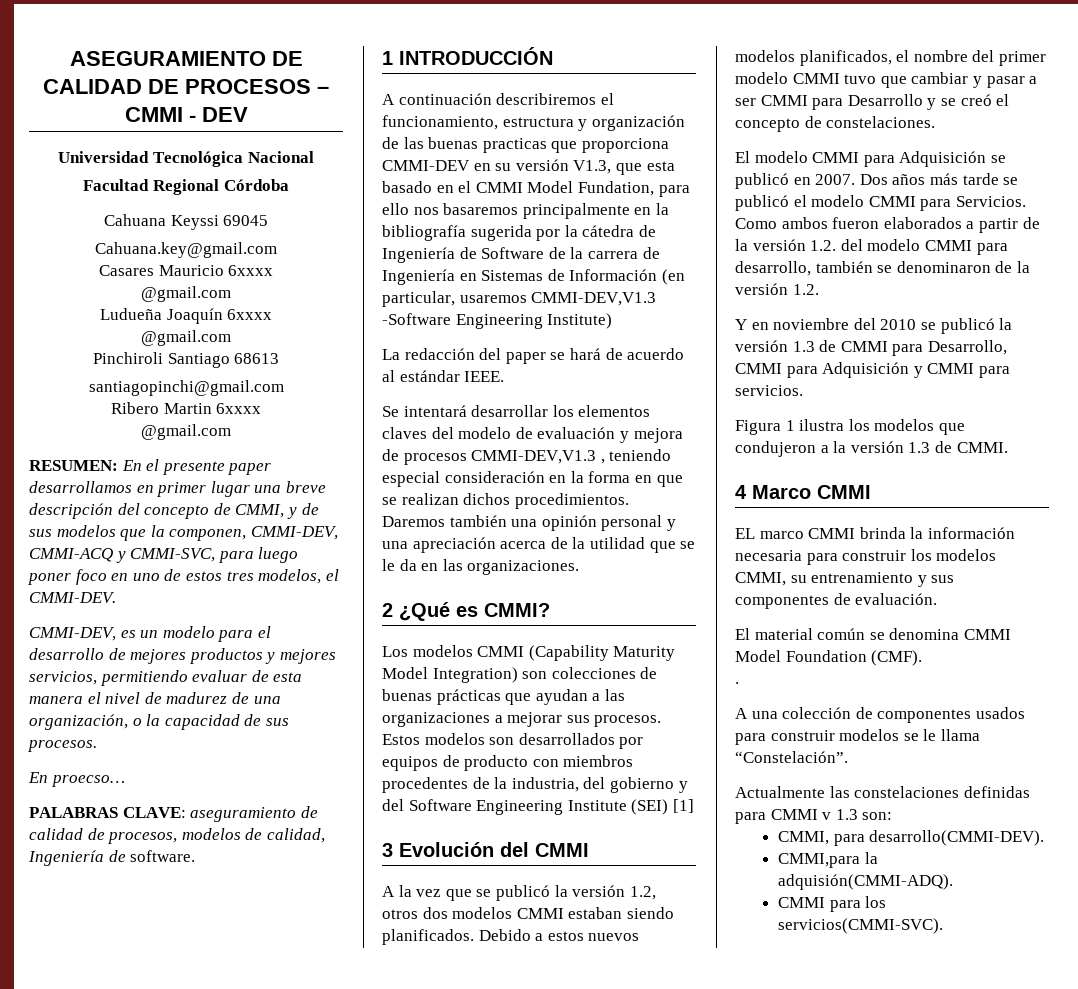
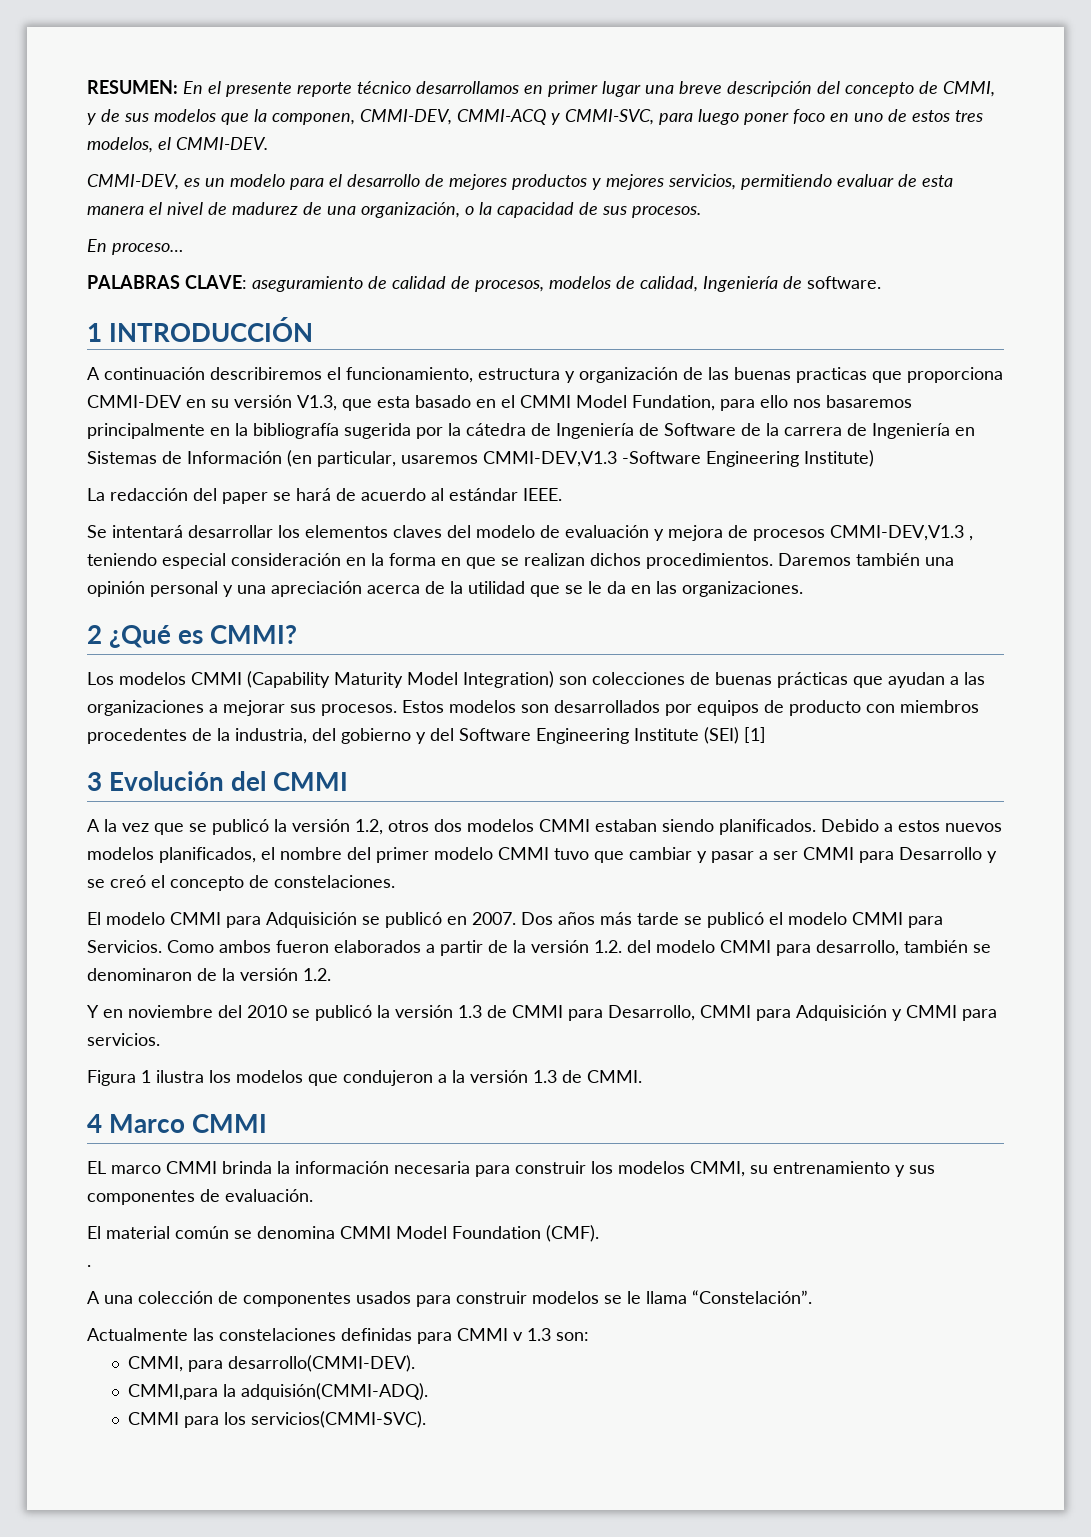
[69,51,303,66] [43,79,329,94] [124,107,248,122] [58,151,314,167] [83,179,289,195] [103,214,269,230] [95,242,277,258] [98,265,274,276] [141,286,231,302] [99,308,273,324] [141,330,231,346] [92,352,280,368] [88,380,284,396] [110,402,262,414] [141,424,231,440] ASEGURAMIENTO DE CALIDAD DE PROCESOS – CMMI - DEV // Universidad Tecnológica Nacional // Facultad Regional Córdoba // Cahuana Keyssi 69045 // Cahuana.key@gmail.com // Casares Mauricio 6xxxx // @gmail.com // Ludueña Joaquín 6xxxx // @gmail.com // Pinchiroli Santiago 68613 // santiagopinchi@gmail.com // Ribero Martin 6xxxx // @gmail.com // -> (87, 87) none
[228,463,272,475] paper -> [297,81,411,97] reporte técnico
[51,775,125,787] proecso… -> [112,242,183,255] proceso…

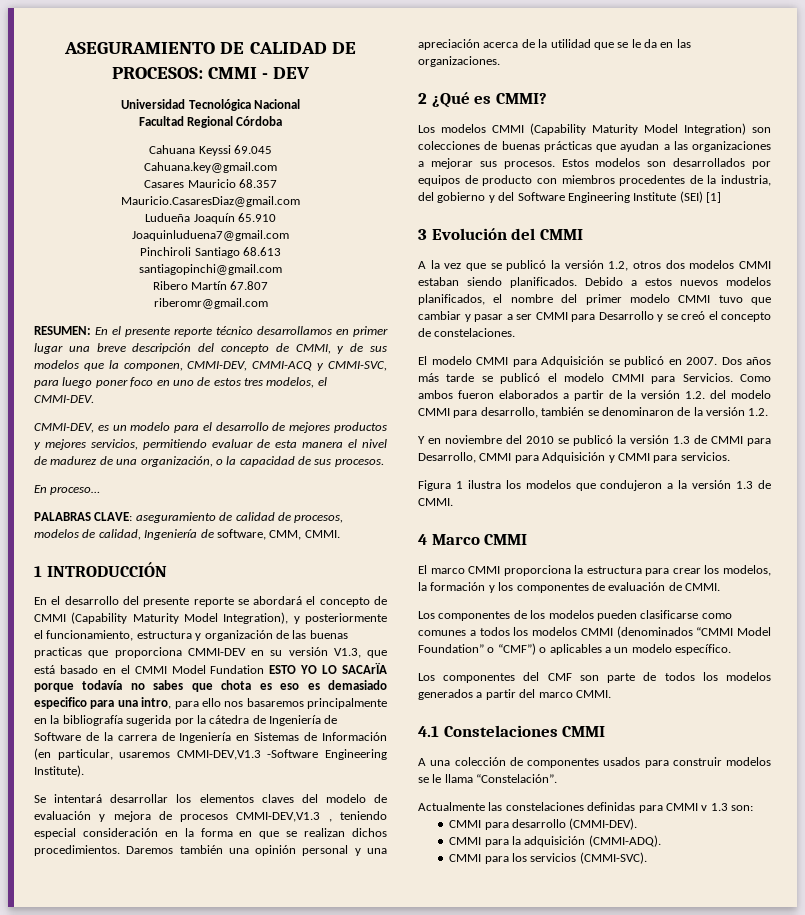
(87, 87) none -> [64,42,356,54] [111,67,311,79] [121,99,300,111] [138,116,283,128] [149,145,272,156] [144,162,277,173] [144,179,277,188] [121,196,300,207] [145,213,276,224] [132,230,289,241] [140,247,281,258] [139,264,282,275] [152,281,269,290] [153,298,268,309] ASEGURAMIENTO DE CALIDAD DE PROCESOS: CMMI - DEV // Universidad Tecnológica Nacional // Facultad Regional Córdoba // Cahuana Keyssi 69.045 // Cahuana.key@gmail.com // Casares Mauricio 68.357 // Mauricio.CasaresDiaz@gmail.com // Ludueña Joaquín 65.910 // Joaquinluduena7@gmail.com // Pinchiroli Santiago 68.613 // santiagopinchi@gmail.com // Ribero Martín 67.807 // riberomr@gmail.com //
[807,276,881,289] software. -> [216,529,340,540] software, CMM, CMMI.
[87,367,322,380] A continuación describiremos -> [34,596,388,607] [34,612,387,624] En el desarrollo del presente reporte se abordará el concepto de CMMI (Capability Maturity Model Integration), y posteriormente
[377,396,410,408] esta -> [34,665,55,674] está
[632,395,715,411] Fundation, -> [210,662,387,674] [34,680,388,692] [34,697,172,709] Fundation ESTO YO LO SACArÏA porque todavía no sabes que chota es eso es demasiado especifico para una intro,
[804,450,874,467] [87,488,562,504] Institute) // La redacción del paper se hará de acuerdo al estándar IEEE. -> [34,765,84,777] Institute).
[87,1161,106,1174] EL -> [418,565,427,574] El
[222,1161,935,1177] [87,1189,313,1205] [87,1225,599,1242] [87,1265,91,1267] brinda la información necesaria para construir los modelos CMMI, su entrenamiento y sus componentes de evaluación. // El material común se denomina CMMI Model Foundation (CMF). // . -> [503,565,771,576] [418,582,720,593] [418,610,732,621] [418,626,771,638] [418,643,731,655] [418,672,771,683] [418,689,611,700] [418,725,606,737] proporciona la estructura para crear los modelos, la formación y los componentes de evaluación de CMMI. // Los componentes de los modelos pueden clasificarse como comunes a todos los modelos CMMI (denominados “CMMI Model Foundation” o “CMF”) o aplicables a un modelo específico. // Los componentes del CMF son parte de todos los modelos generados a partir del marco CMMI. // 4.1 Constelaciones CMMI
[128,1355,416,1372] [128,1383,429,1400] CMMI, para desarrollo(CMMI-DEV). // CMMI,para la adquisión(CMMI-ADQ). -> [449,818,638,830] [449,835,661,847] CMMI para desarrollo (CMMI-DEV). // CMMI para la adquisición (CMMI-ADQ).
[251,1411,427,1428] servicios(CMMI-SVC). -> [530,852,647,864] servicios (CMMI-SVC).

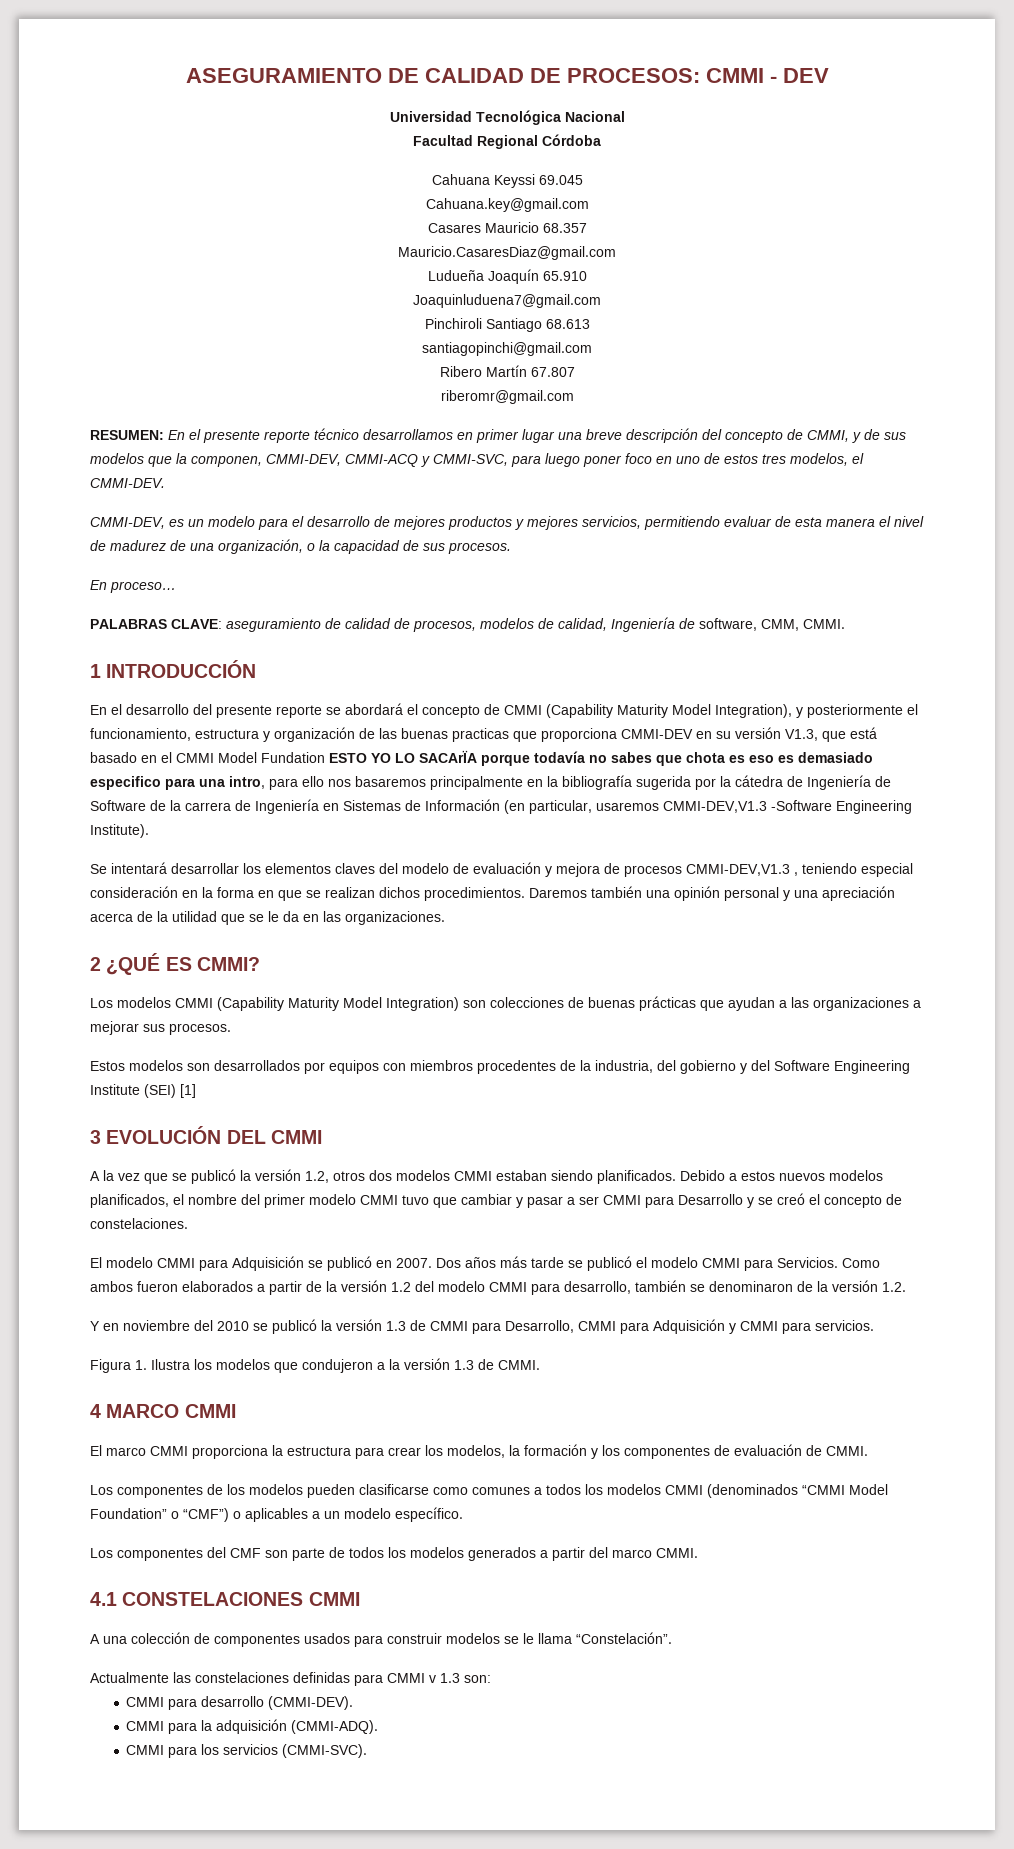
[431,92,492,108] ¿Qué es -> [106,953,192,975] ¿QUÉ ES
(555, 165) none -> (231, 1029) //
[464,175,533,186] de producto -> (379, 1067) none
[431,228,536,240] Evolución del -> [106,1126,266,1144] EVOLUCIÓN DEL
[685,391,705,399] 1.2. -> [391,1282,411,1292] 1.2
[455,480,501,489] 1 ilustra -> [135,1359,190,1370] 1. Ilustra
[431,534,480,545] Marco -> [106,1404,180,1418] MARCO
[443,725,558,737] Constelaciones -> [122,1592,304,1606] CONSTELACIONES

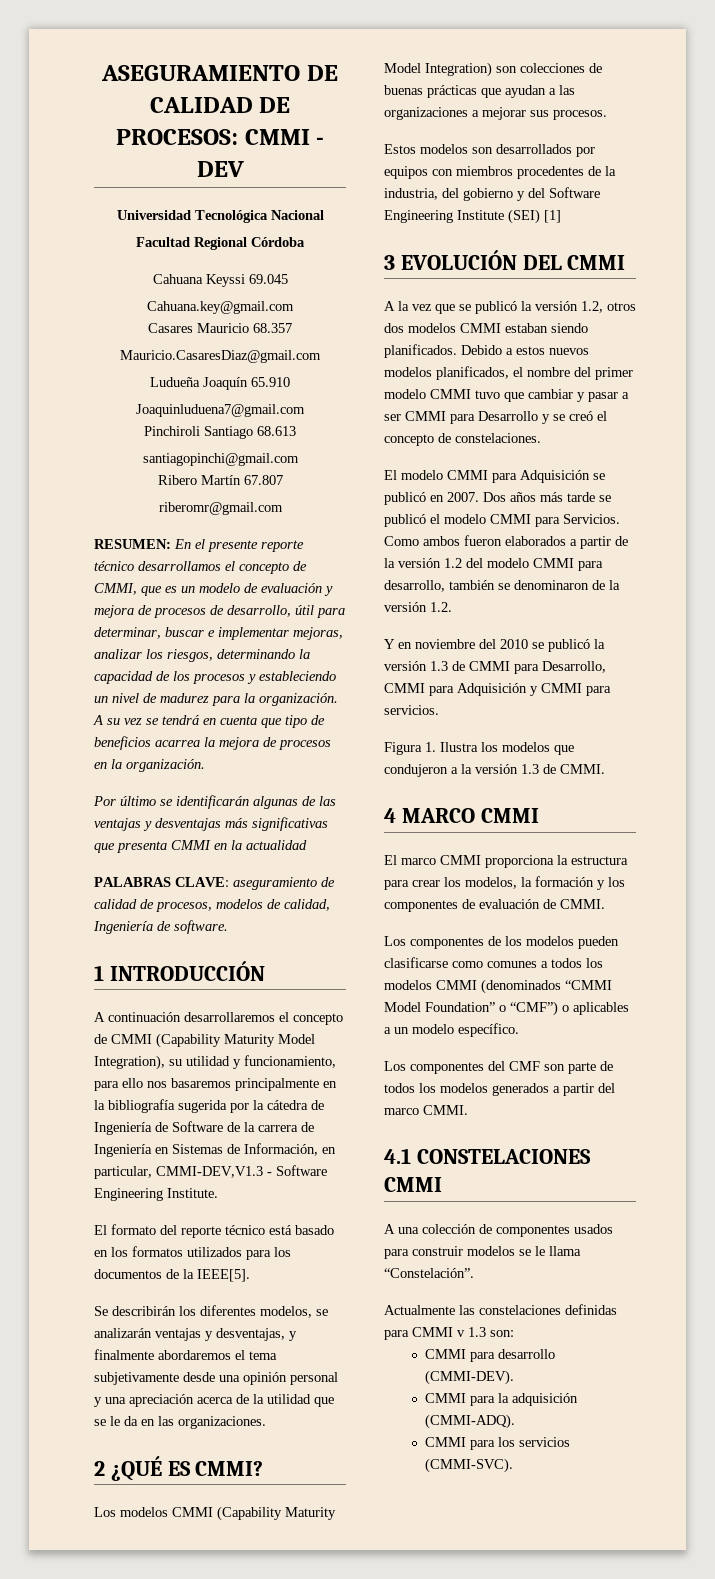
[457,428,906,443] [90,453,864,467] [90,478,165,488] [90,516,924,530] [90,539,511,554] [90,580,176,593] en primer lugar una breve descripción del concepto de CMMI, y de sus modelos que la componen, CMMI-DEV, CMMI-ACQ y CMMI-SVC, para luego poner foco en uno de estos tres modelos, el CMMI-DEV. // CMMI-DEV, es un modelo para el desarrollo de mejores productos y mejores servicios, permitiendo evaluar de esta manera el nivel de madurez de una organización, o la capacidad de sus procesos. // En proceso… -> [225,561,307,574] [94,583,333,596] [94,605,345,618] [94,627,343,640] [94,649,310,662] [94,671,336,684] [94,693,338,706] [93,715,325,728] [94,736,331,750] [94,759,205,772] [93,795,336,809] [94,817,328,831] [94,840,307,853] el concepto de CMMI, que es un modelo de evaluación y mejora de procesos de desarrollo, útil para determinar, buscar e implementar mejoras, analizar los riesgos, determinando la capacidad de los procesos y estableciendo un nivel de madurez para la organización. A su vez se tendrá en cuenta que tipo de beneficios acarrea la mejora de procesos en la organización. // Por último se identificarán algunas de las ventajas y desventajas más significativas que presenta CMMI en la actualidad
[699,618,845,631] software, CMM, CMMI. -> [174,920,228,934] software.
[90,703,403,718] En el desarrollo del presente reporte se abordará -> [94,1012,275,1022] A continuación desarrollaremos
[796,704,918,718] [90,727,877,742] [90,750,873,766] [90,776,265,790] y posteriormente el funcionamiento, estructura y organización de las buenas practicas que proporciona CMMI-DEV en su versión V1.3, que está basado en el CMMI Model Fundation ESTO YO LO SACArÏA porque todavía no sabes que chota es eso es demasiado especifico para una intro, -> [169,1055,336,1069] su utilidad y funcionamiento,
[425,799,912,814] [90,824,149,838] [90,862,913,877] [90,886,642,901] Información (en particular, usaremos CMMI-DEV,V1.3 -Software Engineering Institute). // Se intentará desarrollar los elementos claves del modelo de evaluación y mejora de procesos CMMI-DEV,V1.3 , teniendo especial consideración en la forma en que se realizan dichos procedimientos. Daremos también -> [244,1143,336,1156] [94,1165,327,1179] [94,1188,218,1201] [94,1224,334,1238] [94,1246,291,1260] [94,1269,250,1282] [94,1305,328,1318] [94,1328,297,1341] [94,1349,277,1360] [94,1372,215,1385] Información, en particular, CMMI-DEV,V1.3 - Software Engineering Institute. // El formato del reporte técnico está basado en los formatos utilizados para los documentos de la IEEE[5]. // Se describirán los diferentes modelos, se analizarán ventajas y desventajas, y finalmente abordaremos el tema subjetivamente desde

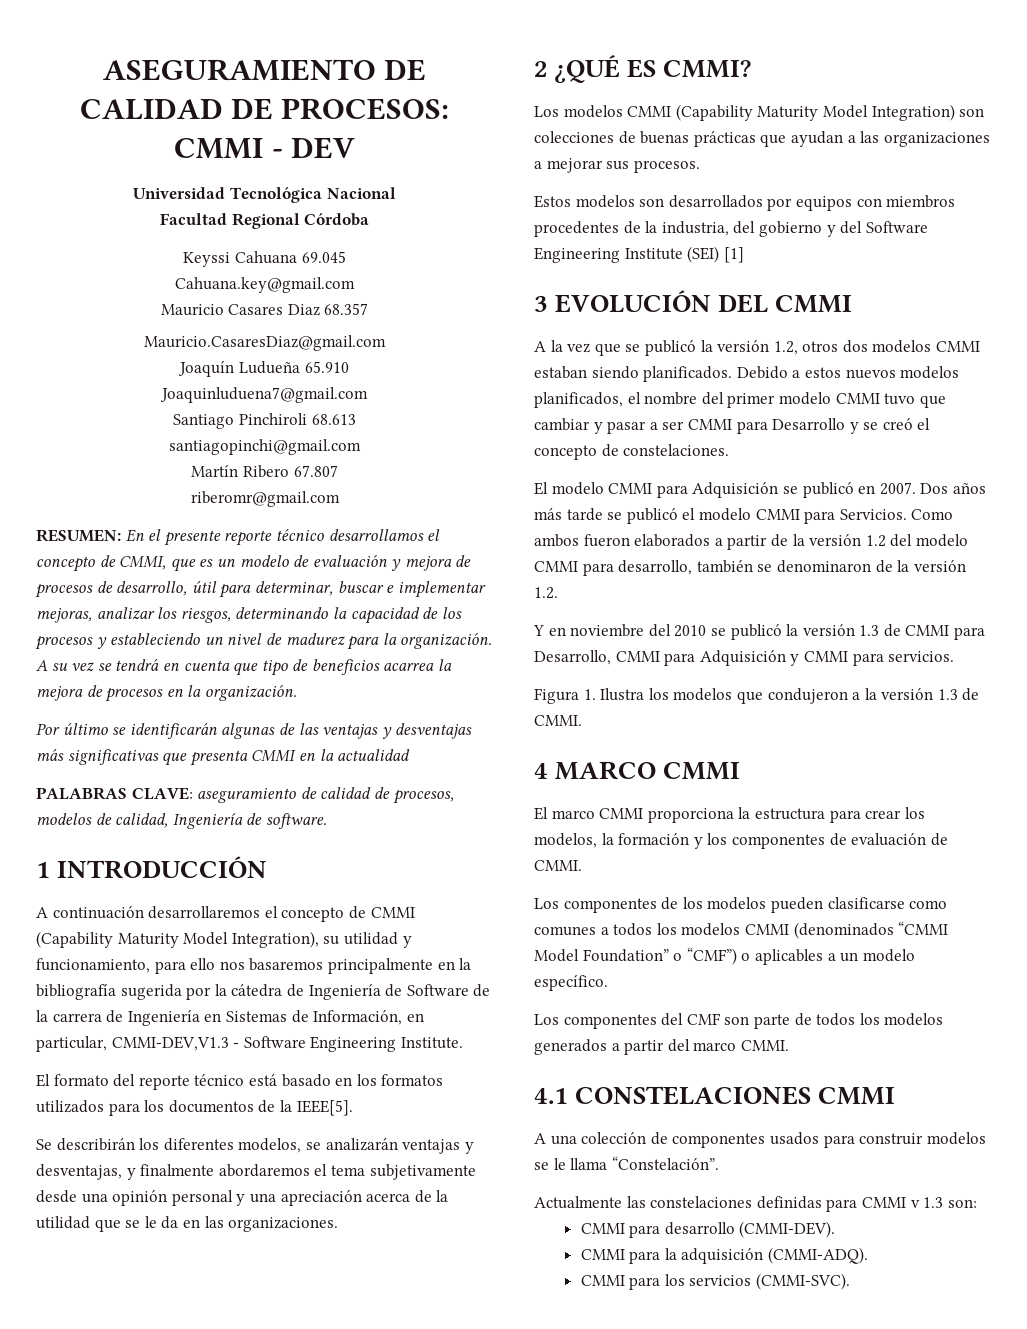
[152,274,245,287] Cahuana Keyssi -> [183,251,297,267] Keyssi Cahuana
[148,323,249,333] Casares Mauricio -> [160,304,320,316] Mauricio Casares Diaz
[150,377,248,390] Ludueña Joaquín -> [178,361,300,377] Joaquín Ludueña
[144,426,253,439] Pinchiroli Santiago -> [173,413,307,429] Santiago Pinchiroli
[157,475,241,485] Ribero Martín -> [191,465,289,478] Martín Ribero

